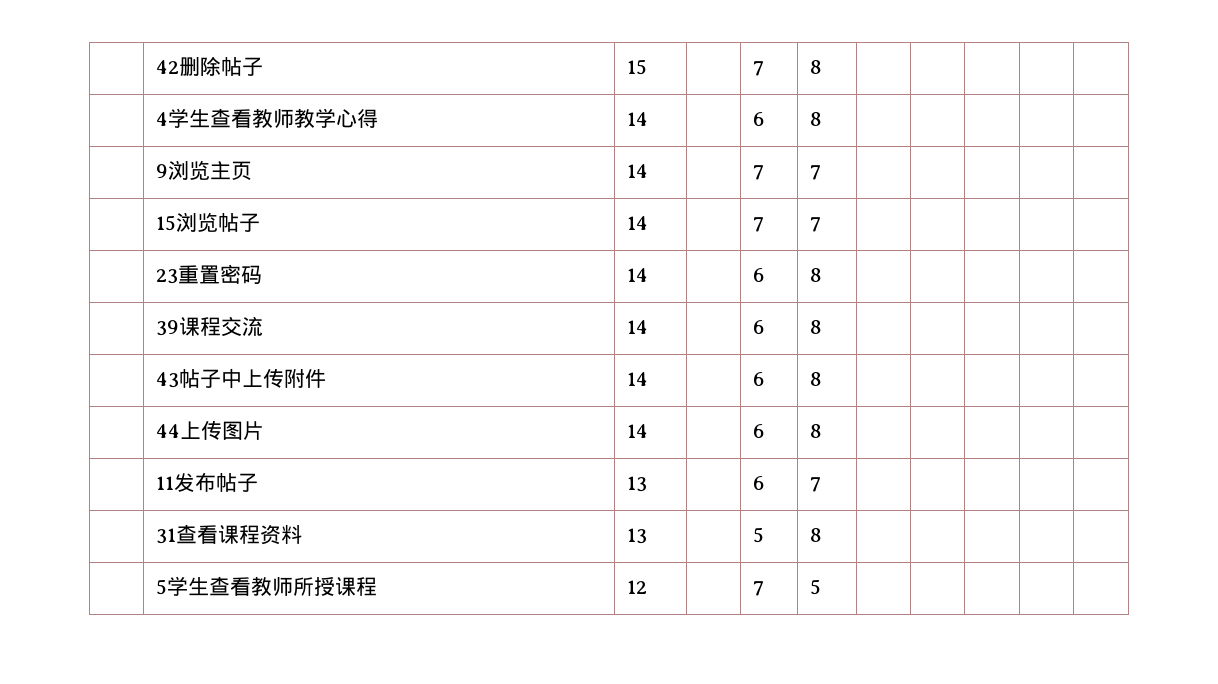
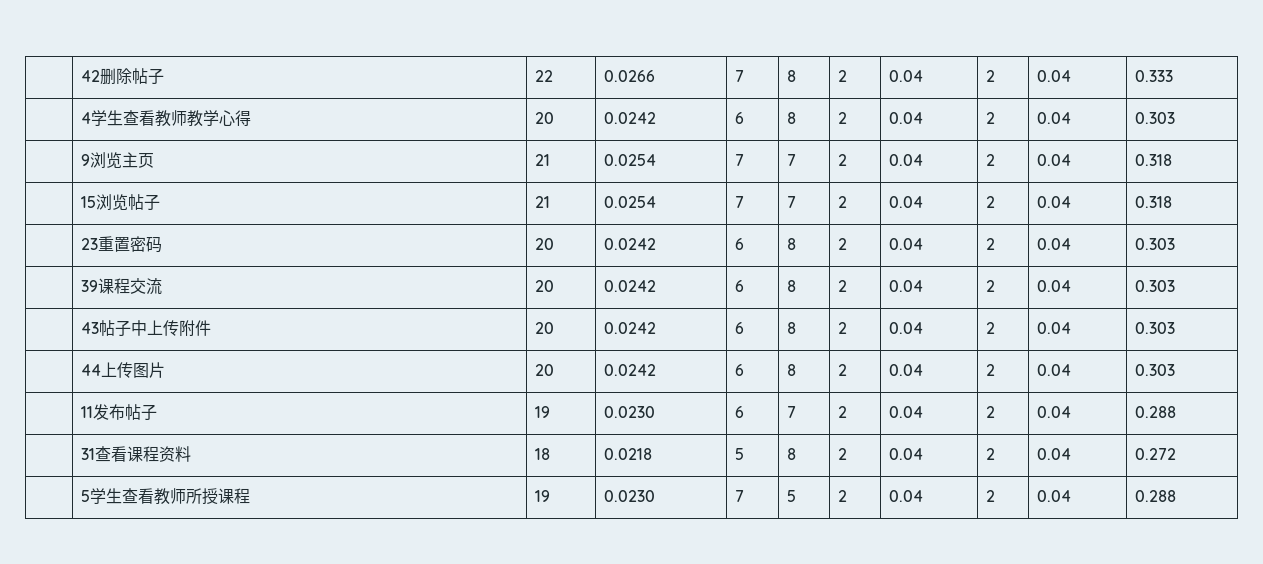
[627,59,648,75] 15 | -> [534,70,553,82] [603,70,655,82] 22 | 0.0266
(823, 67) | | | | -> [837,70,847,82] [888,70,923,82] [985,70,995,82] [1036,70,1071,82] [1134,70,1173,82] 2 | 0.04 | 2 | 0.04 | 0.333
[627,112,649,126] [753,112,765,126] [810,112,823,126] 14 | | 6 | 8 | | | | | -> [534,112,554,124] [603,112,656,124] [734,112,744,124] [786,112,796,124] [837,112,847,124] [888,112,923,124] [985,112,995,124] [1036,112,1071,124] [1134,112,1175,124] 20 | 0.0242 | 6 | 8 | 2 | 0.04 | 2 | 0.04 | 0.303
[627,164,649,178] [753,165,765,180] [810,165,822,180] 14 | | 7 | 7 | | | | | -> [534,154,550,166] [603,154,656,166] [734,154,744,166] [786,154,796,166] [837,154,847,166] [888,154,923,166] [985,154,995,166] [1036,154,1071,166] [1134,154,1172,166] 21 | 0.0254 | 7 | 7 | 2 | 0.04 | 2 | 0.04 | 0.318
[627,216,649,230] [753,217,765,232] [810,217,822,232] 14 | | 7 | 7 | | | | | -> [534,196,550,208] [603,196,656,208] [734,196,744,208] [786,196,796,208] [837,196,847,208] [888,196,923,208] [985,196,995,208] [1036,196,1071,208] [1134,196,1172,208] 21 | 0.0254 | 7 | 7 | 2 | 0.04 | 2 | 0.04 | 0.318
[627,268,649,282] [753,268,765,282] [810,268,823,282] 14 | | 6 | 8 | | | | | -> [534,238,554,250] [603,238,656,250] [734,238,744,250] [786,238,796,250] [837,238,847,250] [888,238,923,250] [985,238,995,250] [1036,238,1071,250] [1134,238,1175,250] 20 | 0.0242 | 6 | 8 | 2 | 0.04 | 2 | 0.04 | 0.303
[627,320,649,334] [753,320,765,334] [810,320,823,334] 14 | | 6 | 8 | | | | | -> [534,280,554,292] [603,280,656,292] [734,280,744,292] [786,280,796,292] [837,280,847,292] [888,280,923,292] [985,280,995,292] [1036,280,1071,292] [1134,280,1175,292] 20 | 0.0242 | 6 | 8 | 2 | 0.04 | 2 | 0.04 | 0.303
[627,372,649,386] [753,372,765,386] [810,372,823,386] 14 | | 6 | 8 | | | | | -> [534,322,554,334] [603,322,656,334] [734,322,744,334] [786,322,796,334] [837,322,847,334] [888,322,923,334] [985,322,995,334] [1036,322,1071,334] [1134,322,1175,334] 20 | 0.0242 | 6 | 8 | 2 | 0.04 | 2 | 0.04 | 0.303
[627,424,649,438] [753,424,765,438] [810,424,823,438] 14 | | 6 | 8 | | | | | -> [534,364,554,376] [603,364,656,376] [734,364,744,376] [786,364,796,376] [837,364,847,376] [888,364,923,376] [985,364,995,376] [1036,364,1071,376] [1134,364,1175,376] 20 | 0.0242 | 6 | 8 | 2 | 0.04 | 2 | 0.04 | 0.303
[627,476,648,492] 13 | -> [534,406,550,418] [603,406,655,418] 19 | 0.0230
(822, 484) | | | | -> [837,406,847,418] [888,406,923,418] [985,406,995,418] [1036,406,1071,418] [1134,406,1176,418] 2 | 0.04 | 2 | 0.04 | 0.288
[627,528,648,544] 13 | -> [534,448,550,460] [603,448,652,460] 18 | 0.0218
(823, 535) | | | | -> [837,448,847,460] [888,448,923,460] [985,448,995,460] [1036,448,1071,460] [1134,448,1176,460] 2 | 0.04 | 2 | 0.04 | 0.272
[627,580,648,594] 12 | -> [534,490,550,502] [603,490,655,502] 19 | 0.0230
(822, 587) | | | | -> [837,490,847,502] [888,490,923,502] [985,490,995,502] [1036,490,1071,502] [1134,490,1176,502] 2 | 0.04 | 2 | 0.04 | 0.288

